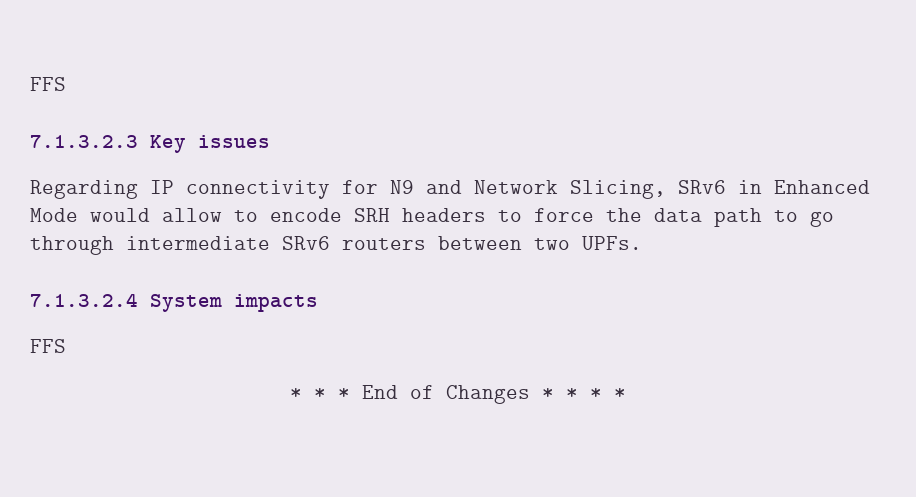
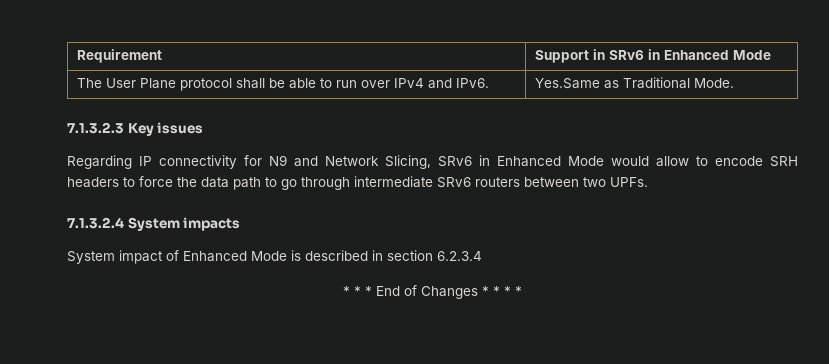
[30,77,66,91] FFS -> [77,49,163,63] [535,49,772,63] [77,78,490,91] [535,77,735,89] Requirement | Support in SRv6 in Enhanced Mode // The User Plane protocol shall be able to run over IPv4 and IPv6. | Yes.Same as Traditional Mode.
[30,339,66,353] FFS -> [67,250,482,264] System impact of Enhanced Mode is described in section 6.2.3.4

